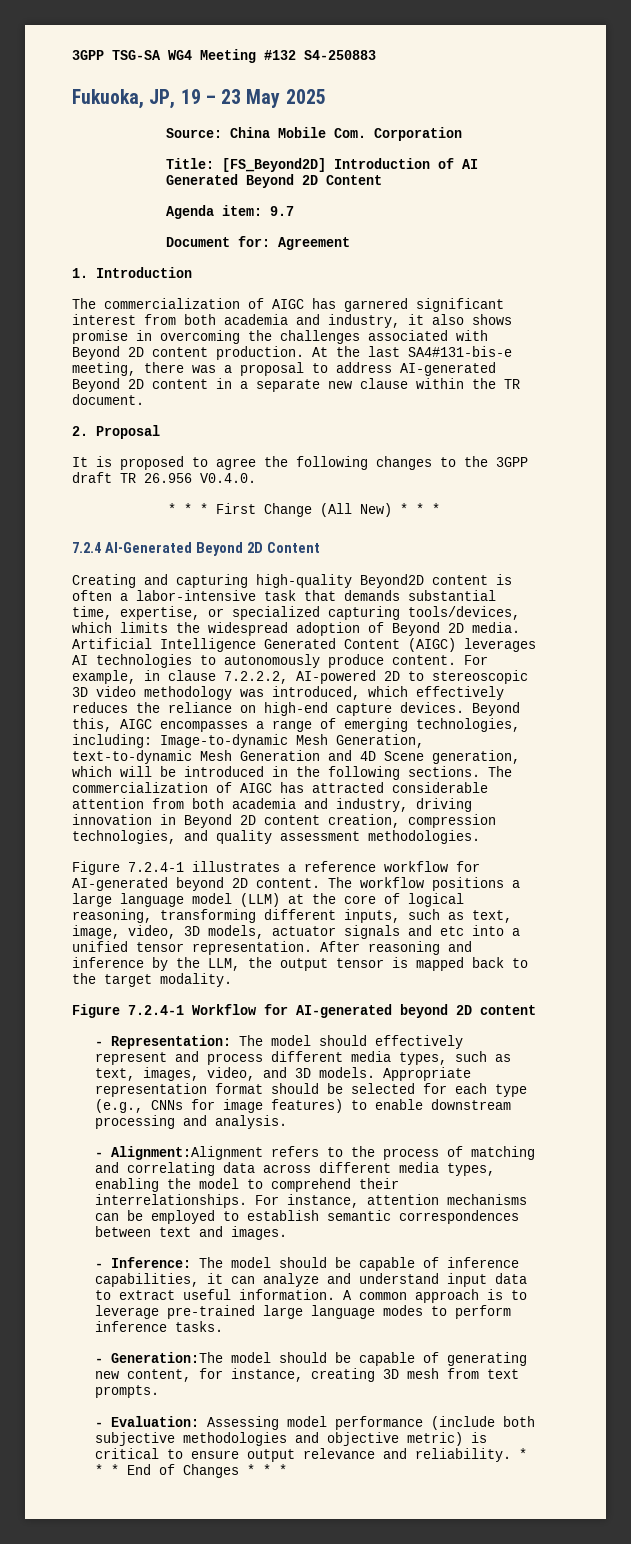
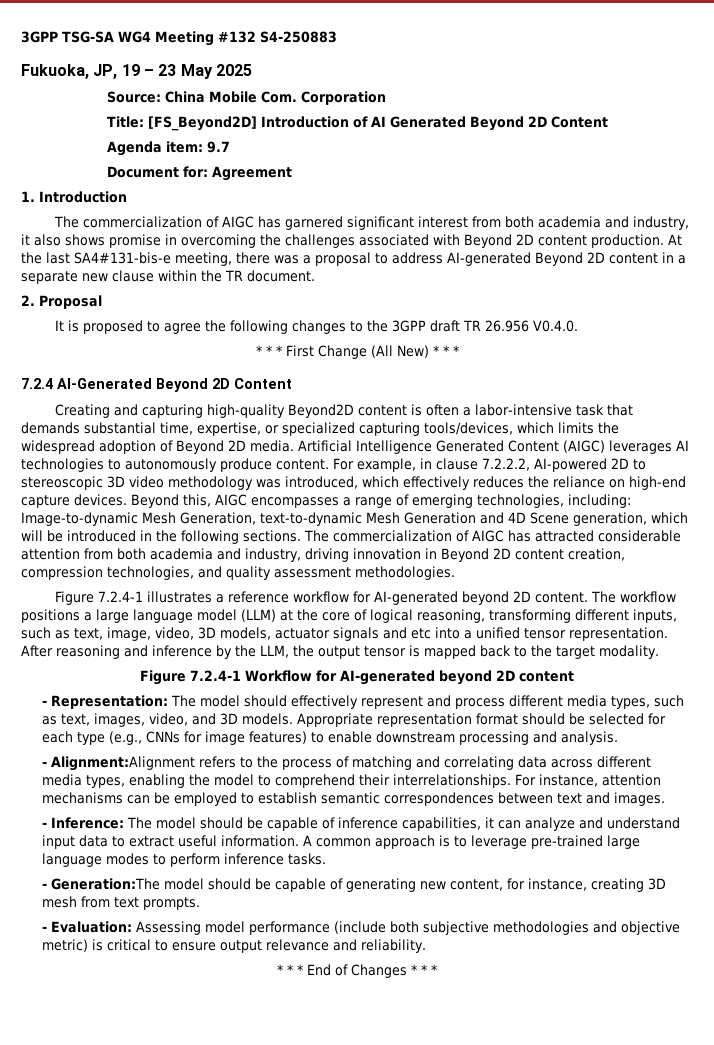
(512, 1455) none -> (427, 946) //

